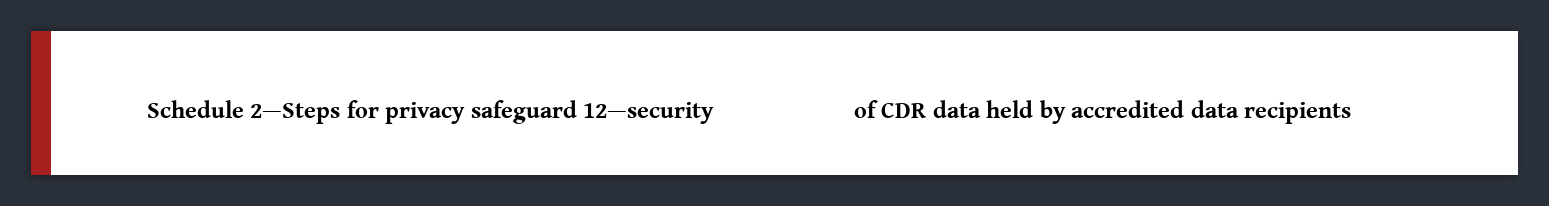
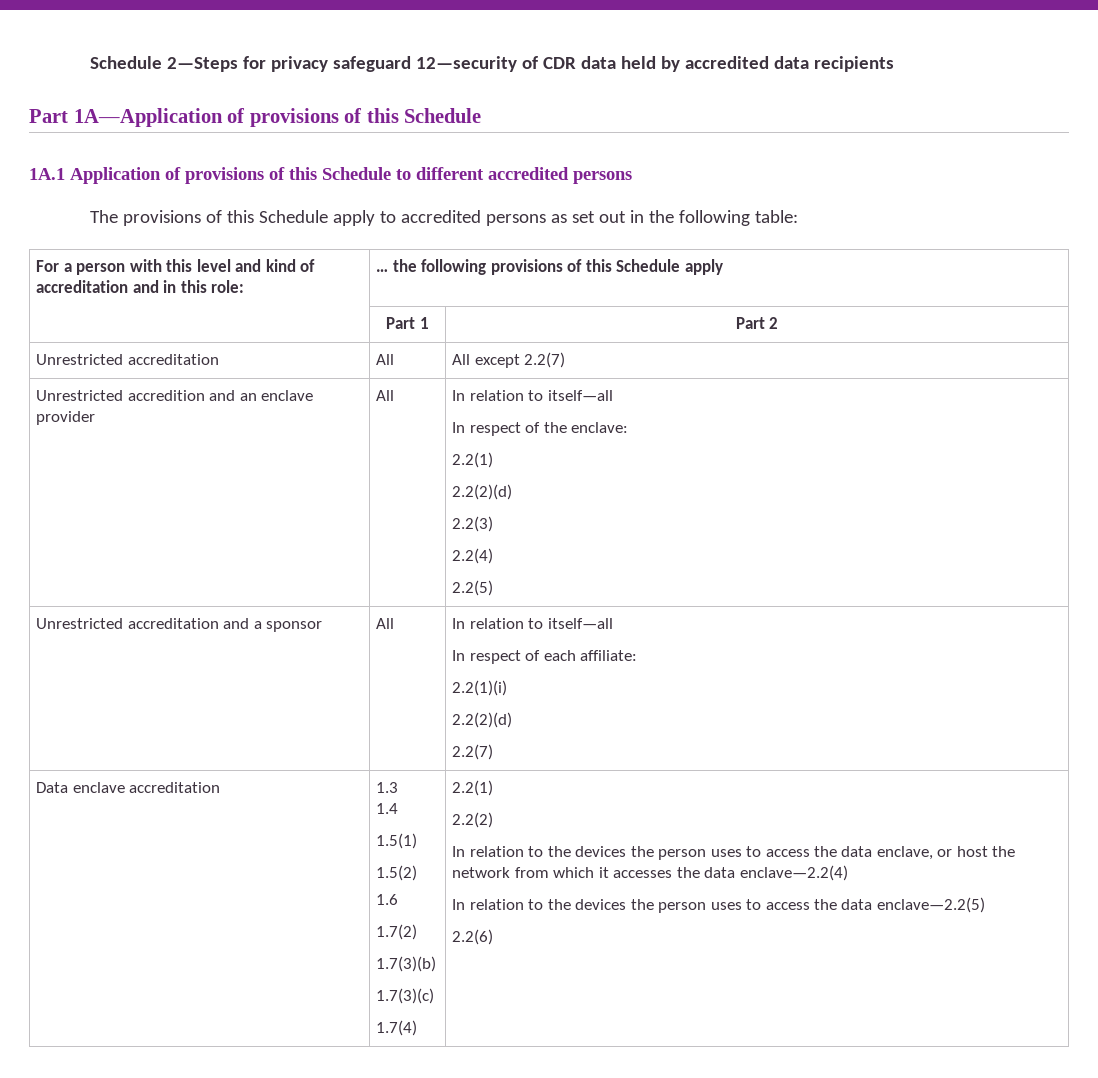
(1352, 113) none -> [29,108,482,127] [29,167,632,184] [89,210,798,226] [36,259,316,275] [36,280,245,293] [376,259,723,275] [386,317,429,329] [735,317,779,329] [36,354,219,365] [376,354,395,365] [452,352,566,368] [36,390,314,401] [36,411,96,425] [376,390,395,401] [452,390,613,401] [452,422,629,436] [452,452,494,468] [452,484,513,500] [452,516,494,532] [452,548,494,564] [452,580,494,596] [36,618,323,632] [376,618,395,629] [452,618,613,629] [452,650,638,664] [452,680,508,696] [452,712,513,728] [452,744,494,760] [36,782,221,793] [376,782,399,793] [376,803,399,814] [376,833,418,849] [376,865,418,881] [376,894,399,905] [376,924,418,940] [376,956,437,972] [376,988,435,1004] [376,1020,418,1036] [452,780,494,796] [452,812,494,828] [452,846,1016,860] [452,865,848,881] [452,897,985,913] [452,929,494,945] // Part 1A—Application of provisions of this Schedule // 1A.1 Application of provisions of this Schedule to different accredited persons // The provisions of this Schedule apply to accredited persons as set out in the following table: // For a person with this level and kind of accreditation and in this role: | … the following provisions of this Schedule apply // | Part 1 | Part 2 // Unrestricted accreditation | All | All except 2.2(7) // Unrestricted accredition and an enclave provider | All | In relation to itself—all // In respect of the enclave: // 2.2(1) // 2.2(2)(d) // 2.2(3) // 2.2(4) // 2.2(5) // Unrestricted accreditation and a sponsor | All | In relation to itself—all // In respect of each affiliate: // 2.2(1)(i) // 2.2(2)(d) // 2.2(7) // Data enclave accreditation | 1.3 // 1.4 // 1.5(1) // 1.5(2) // 1.6 // 1.7(2) // 1.7(3)(b) // 1.7(3)(c) // 1.7(4) | 2.2(1) // 2.2(2) // In relation to the devices the person uses to access the data enclave, or host the network from which it accesses the data enclave—2.2(4) // In relation to the devices the person uses to access the data enclave—2.2(5) // 2.2(6)

